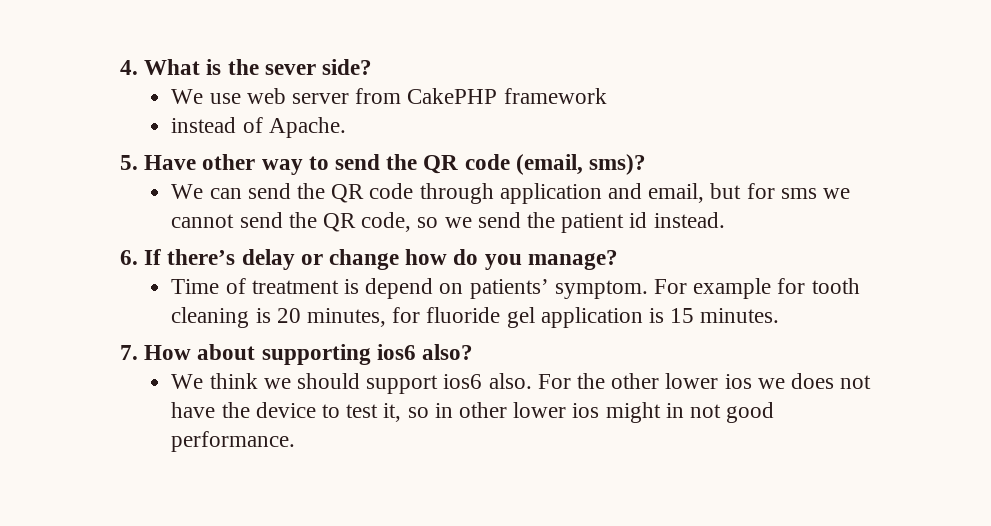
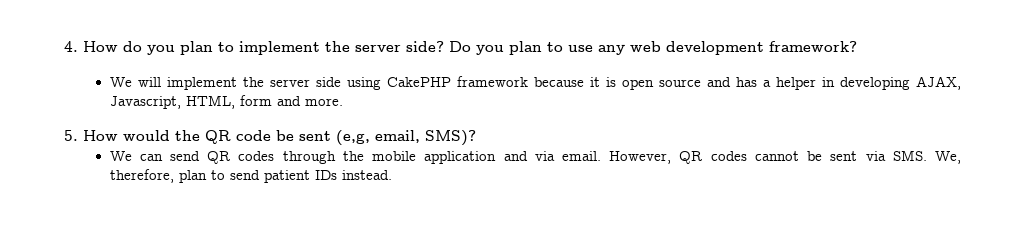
[144,59,373,75] [171,88,607,104] [171,117,346,138] [120,154,647,175] [171,183,851,204] [171,212,725,233] [120,249,618,270] [171,278,860,299] [171,307,780,328] [120,344,474,365] [171,373,872,394] [171,402,775,423] [171,431,296,452] What is the sever side? // We use web server from CakePHP framework // instead of Apache. // 5. Have other way to send the QR code (email, sms)? // We can send the QR code through application and email, but for sms we cannot send the QR code, so we send the patient id instead. // 6. If there’s delay or change how do you manage? // Time of treatment is depend on patients’ symptom. For example for tooth cleaning is 20 minutes, for fluoride gel application is 15 minutes. // 7. How about supporting ios6 also? // We think we should support ios6 also. For the other lower ios we does not have the device to test it, so in other lower ios might in not good performance. -> [83,41,857,55] [109,76,962,90] [109,95,343,109] [64,130,476,146] [109,150,961,164] [109,169,392,183] How do you plan to implement the server side? Do you plan to use any web development framework? // We will implement the server side using CakePHP framework because it is open source and has a helper in developing AJAX, Javascript, HTML, form and more. // 5. How would the QR code be sent (e,g, email, SMS)? // We can send QR codes through the mobile application and via email. However, QR codes cannot be sent via SMS. We, therefore, plan to send patient IDs instead.

